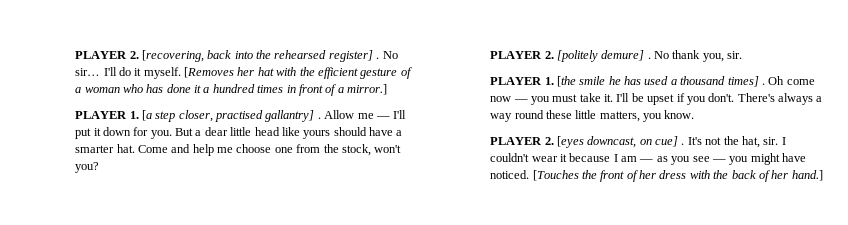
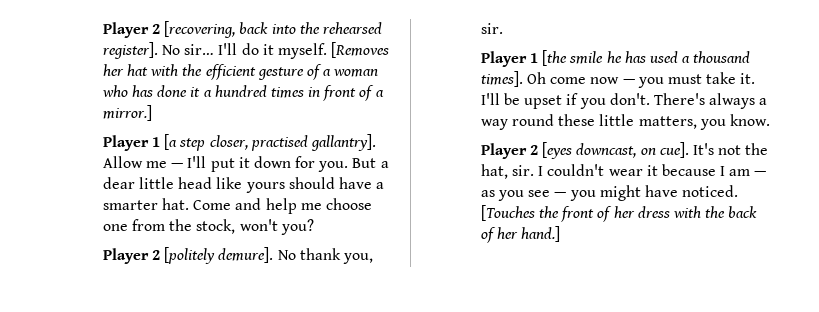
[75,51,139,59] PLAYER 2. -> [102,22,160,38] Player 2
[328,50,380,62] register] . -> [102,42,158,59] register].
[75,111,139,119] PLAYER 1. -> [102,135,160,151] Player 1
[265,110,321,122] gallantry] . -> [310,134,376,151] gallantry].
[490,50,651,62] PLAYER 2. [politely demure] . -> [102,247,274,264] Player 2 [politely demure].
[490,77,554,85] PLAYER 1. -> [480,51,538,67] Player 1
[727,76,765,87] times] . -> [480,71,523,87] times].
[490,137,554,145] PLAYER 2. -> [480,143,538,159] Player 2
[655,136,685,147] cue] . -> [659,142,689,158] cue].

